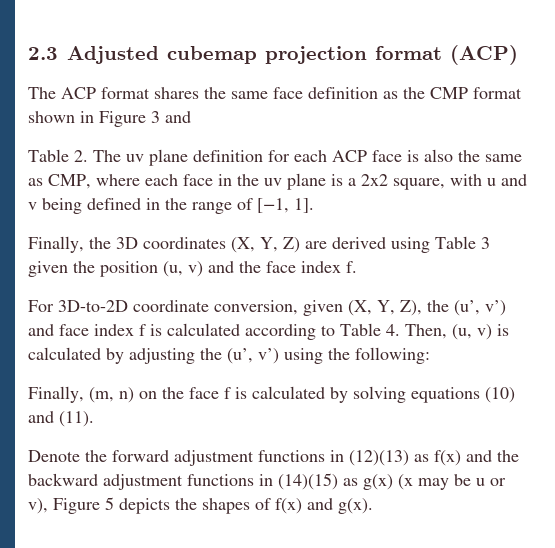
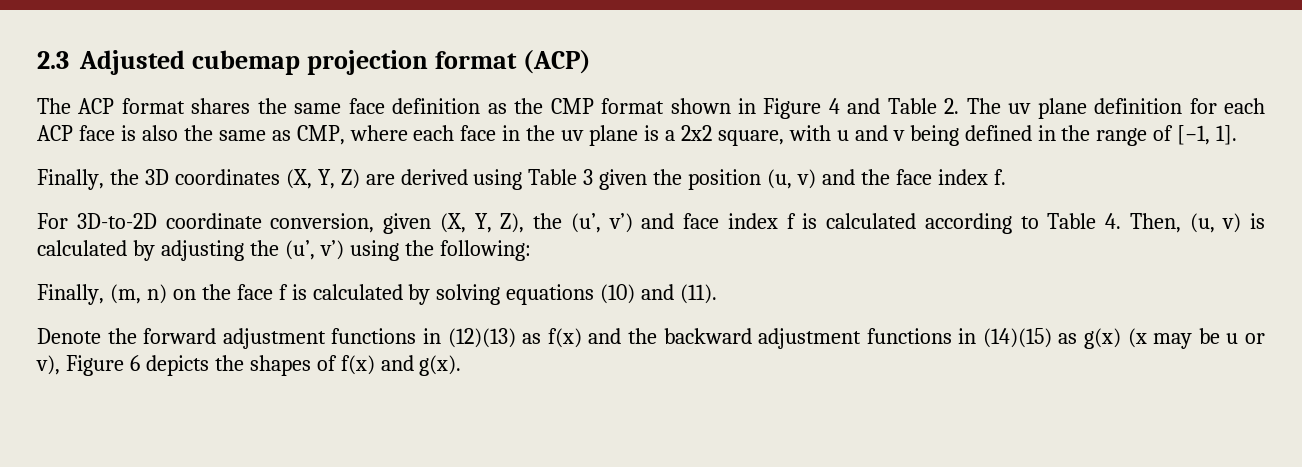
[151,111,191,123] 3 and // -> [828,98,881,114] 4 and
[105,497,114,510] 5 -> [129,355,140,371] 6

